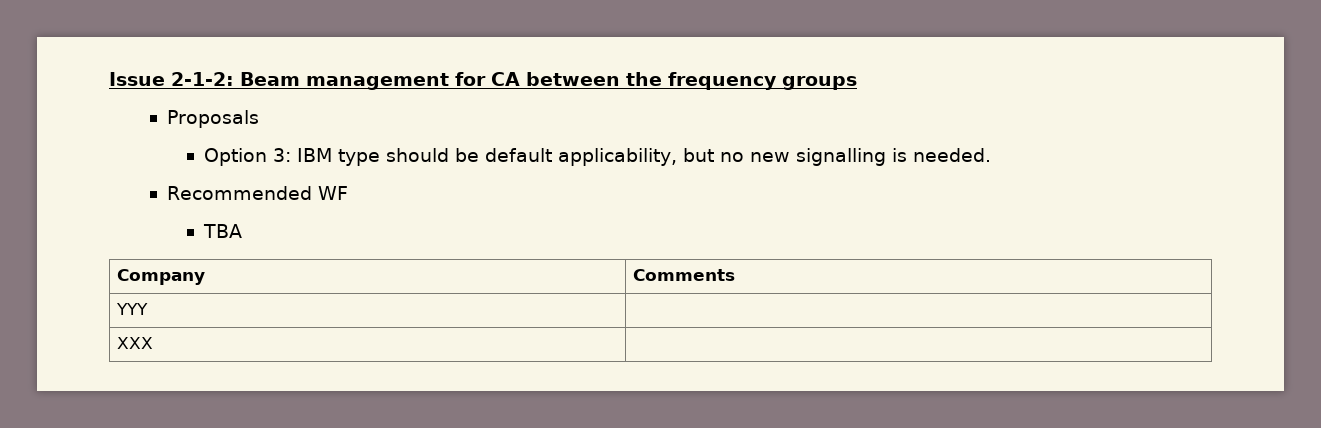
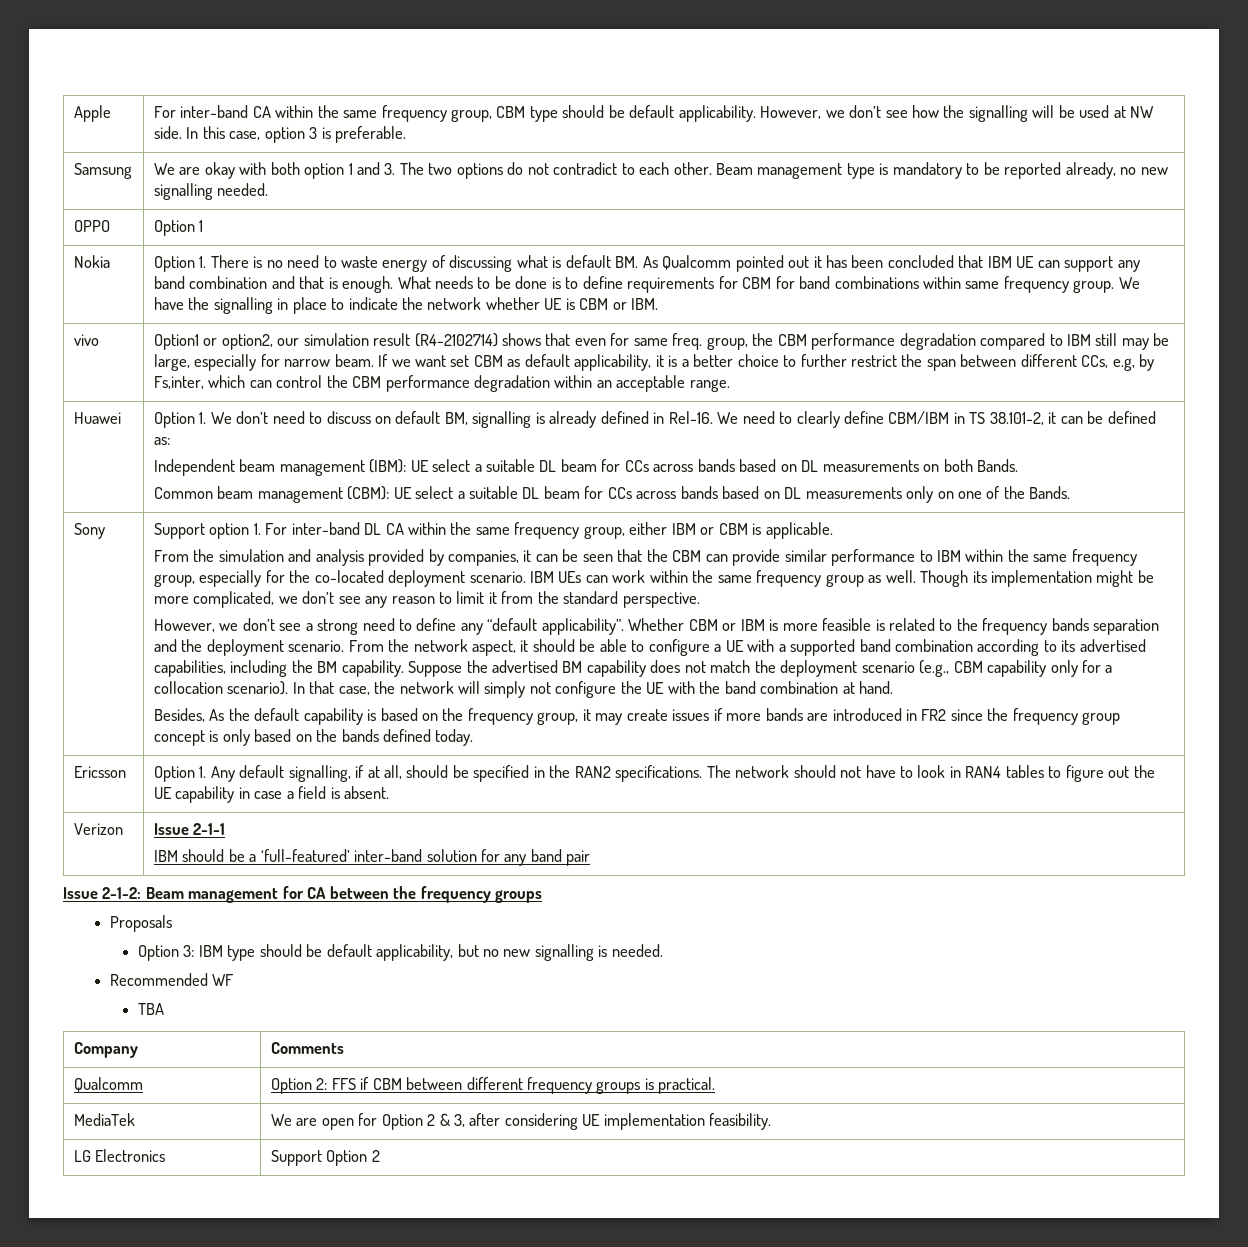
(109, 79) none -> [73,105,111,122] [153,105,1155,122] [153,126,407,143] [73,163,132,179] [153,162,1168,179] [153,183,269,200] [73,220,110,232] [153,220,204,236] [73,255,110,268] [153,255,1140,272] [153,276,1140,293] [153,297,659,314] [73,334,99,346] [153,333,1170,350] [153,354,1155,371] [153,375,730,392] [73,412,121,424] [153,411,1156,428] [153,437,170,445] [153,459,1018,476] [153,486,1071,503] [73,523,105,539] [153,522,833,539] [153,549,1137,566] [153,570,1154,587] [153,591,700,608] [153,618,1160,635] [153,639,1146,656] [153,660,1113,677] [153,681,894,698] [153,708,1121,725] [153,729,474,746] [73,766,126,778] [153,765,1155,782] [153,786,390,803] [73,823,123,835] [153,823,226,835] [153,849,591,866] Apple | For inter-band CA within the same frequency group, CBM type should be default applicability. However, we don’t see how the signalling will be used at NW side. In this case, option 3 is preferable. // Samsung | We are okay with both option 1 and 3. The two options do not contradict to each other. Beam management type is mandatory to be reported already, no new signalling needed. // OPPO | Option 1 // Nokia | Option 1. There is no need to waste energy of discussing what is default BM. As Qualcomm pointed out it has been concluded that IBM UE can support any band combination and that is enough. What needs to be done is to define requirements for CBM for band combinations within same frequency group. We have the signalling in place to indicate the network whether UE is CBM or IBM. // vivo | Option1 or option2, our simulation result (R4-2102714) shows that even for same freq. group, the CBM performance degradation compared to IBM still may be large, especially for narrow beam. If we want set CBM as default applicability, it is a better choice to further restrict the span between different CCs, e.g, by Fs,inter, which can control the CBM performance degradation within an acceptable range. // Huawei | Option 1. We don’t need to discuss on default BM, signalling is already defined in Rel-16. We need to clearly define CBM/IBM in TS 38.101-2, it can be defined as: // Independent beam management (IBM): UE select a suitable DL beam for CCs across bands based on DL measurements on both Bands. // Common beam management (CBM): UE select a suitable DL beam for CCs across bands based on DL measurements only on one of the Bands. // Sony | Support option 1. For inter-band DL CA within the same frequency group, either IBM or CBM is applicable. // From the simulation and analysis provided by companies, it can be seen that the CBM can provide similar performance to IBM within the same frequency group, especially for the co-located deployment scenario. IBM UEs can work within the same frequency group as well. Though its implementation might be more complicated, we don’t see any reason to limit it from the standard perspective. // However, we don’t see a strong need to define any “default applicability”. Whether CBM or IBM is more feasible is related to the frequency bands separation and the deployment scenario. From the network aspect, it should be able to configure a UE with a supported band combination according to its advertised capabilities, including the BM capability. Suppose the advertised BM capability does not match the deployment scenario (e.g., CBM capability only for a collocation scenario). In that case, the network will simply not configure the UE with the band combination at hand. // Besides, As the default capability is based on the frequency group, it may create issues if more bands are introduced in FR2 since the frequency group concept is only based on the bands defined today. // Ericsson | Option 1. Any default signalling, if at all, should be specified in the RAN2 specifications. The network should not have to look in RAN4 tables to figure out the UE capability in case a field is absent. // Verizon | Issue 2-1-1 // IBM should be a ‘full-featured’ inter-band solution for any band pair //
[116,303,149,315] [117,337,154,349] YYY | // XXX | -> [73,1077,143,1092] [270,1077,716,1094] [73,1113,135,1126] [270,1113,772,1130] [73,1149,166,1162] [270,1150,380,1166] Qualcomm | Option 2: FFS if CBM between different frequency groups is practical. // MediaTek | We are open for Option 2 & 3, after considering UE implementation feasibility. // LG Electronics | Support Option 2

